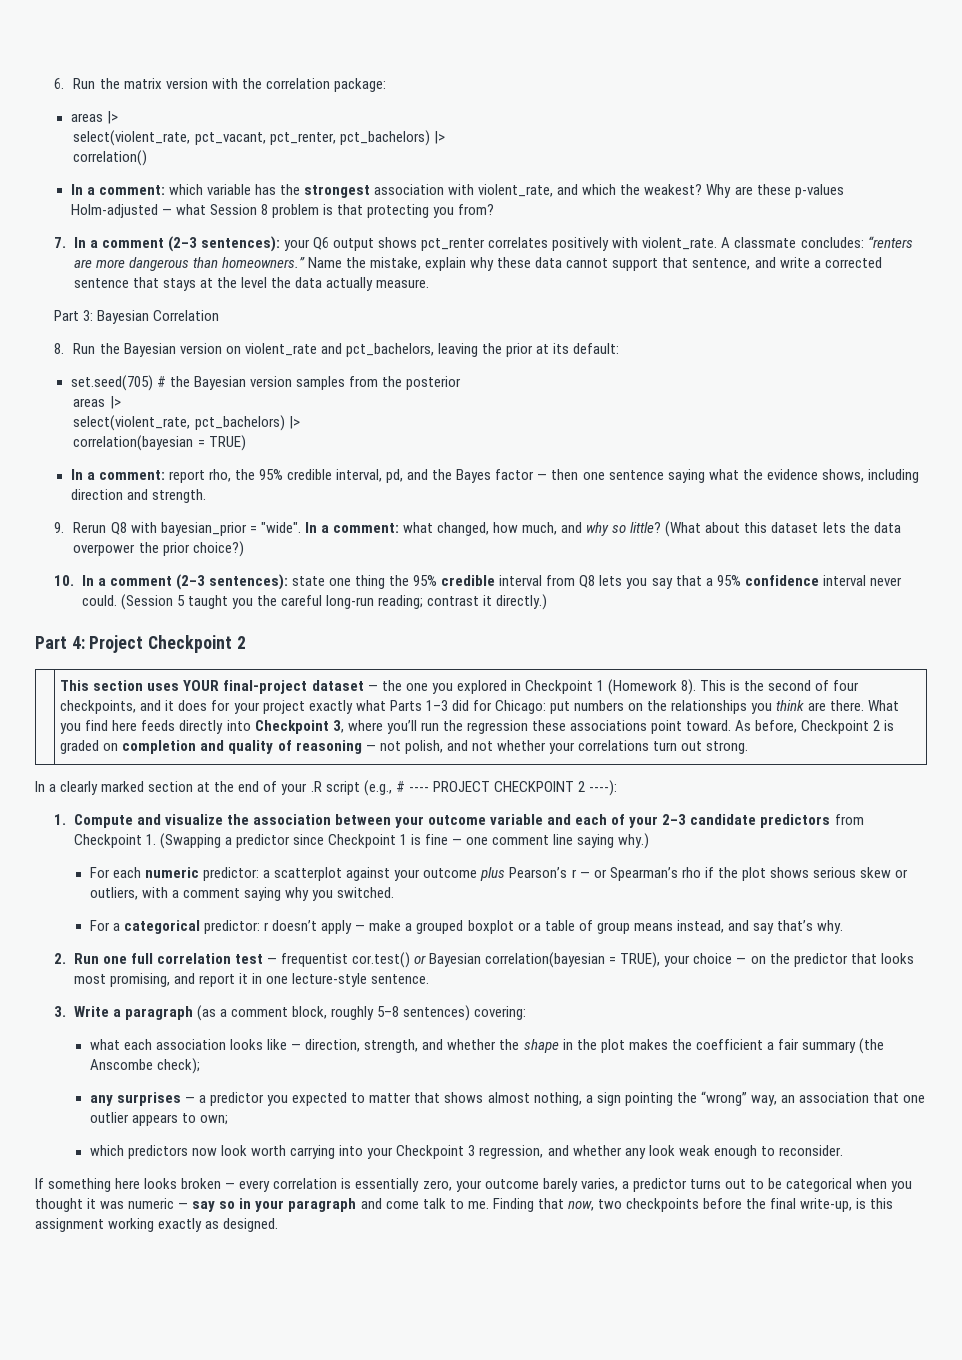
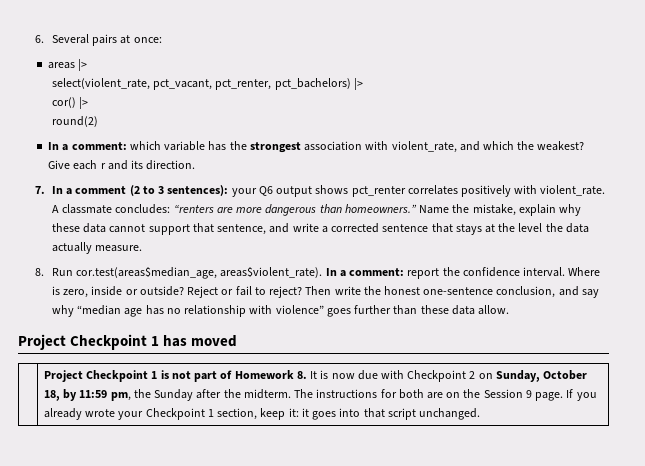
[73,78,386,92] Run the matrix version with the correlation package: -> [51,34,162,46] Several pairs at once:
[73,150,148,166] correlation() -> [51,97,89,109] [51,116,98,127] cor() |> // round(2)
[706,184,844,198] [70,204,495,218] Why are these p-values Holm-adjusted — what Session 8 problem is that protecting you from? -> [48,160,196,170] Give each r and its direction.
[167,236,197,252] (2–3 -> [129,185,165,196] (2 to 3
[54,310,220,324] [54,343,620,357] [70,375,462,391] [73,396,121,409] [73,415,300,431] [73,435,246,451] [70,469,919,483] [70,489,206,503] [54,521,901,537] [73,541,244,557] [54,574,902,590] [81,594,548,610] [35,635,246,653] [60,679,860,695] [60,700,900,714] [60,720,895,734] [60,740,749,754] [35,780,617,796] [54,814,864,828] [73,833,650,849] [89,867,909,881] [89,887,395,901] [89,920,844,934] [54,952,914,968] [73,973,430,987] [54,1005,527,1021] [89,1038,885,1054] [89,1058,201,1074] [89,1091,926,1106] [89,1112,229,1126] [89,1145,843,1159] [35,1178,913,1192] [35,1198,894,1212] [35,1218,279,1232] Part 3: Bayesian Correlation // 8. Run the Bayesian version on violent_rate and pct_bachelors, leaving the prior at its default: // set.seed(705) # the Bayesian version samples from the posterior // areas |> // select(violent_rate, pct_bachelors) |> // correlation(bayesian = TRUE) // In a comment: report rho, the 95% credible interval, pd, and the Bayes factor — then one sentence saying what the evidence shows, including direction and strength. // 9. Rerun Q8 with bayesian_prior = "wide". In a comment: what changed, how much, and why so little? (What about this dataset lets the data overpower the prior choice?) // 10. In a comment (2–3 sentences): state one thing the 95% credible interval from Q8 lets you say that a 95% confidence interval never could. (Session 5 taught you the careful long-run reading; contrast it directly.) // Part 4: Project Checkpoint 2 // | This section uses YOUR final-project dataset — the one you explored in Checkpoint 1 (Homework 8). This is the second of four checkpoints, and it does for your project exactly what Parts 1–3 did for Chicago: put numbers on the relationships you think are there. What you find here feeds directly into Checkpoint 3, where you’ll run the regression these associations point toward. As before, Checkpoint 2 is graded on completion and quality of reasoning — not polish, and not whether your correlations turn out strong. // In a clearly marked section at the end of your .R script (e.g., # ---- PROJECT CHECKPOINT 2 ----): // 1. Compute and visualize the association between your outcome variable and each of your 2–3 candidate predictors from Checkpoint 1. (Swapping a predictor since Checkpoint 1 is fine — one comment line saying why.) // For each numeric predictor: a scatterplot against your outcome plus Pearson’s r — or Spearman’s rho if the plot shows serious skew or outliers, with a comment saying why you switched. // For a categorical predictor: r doesn’t apply — make a grouped boxplot or a table of group means instead, and say that’s why. // 2. Run one full correlation test — frequentist cor.test() or Bayesian correlation(bayesian = TRUE), your choice — on the predictor that looks most promising, and report it in one lecture-style sentence. // 3. Write a paragraph (as a comment block, roughly 5–8 sentences) covering: // what each association looks like — direction, strength, and whether the shape in the plot makes the coefficient a fair summary (the Anscombe check); // any surprises — a predictor you expected to matter that shows almost nothing, a sign pointing the “wrong” way, an association that one outlier appears to own; // which predictors now look worth carrying into your Checkpoint 3 regression, and whether any look weak enough to reconsider. // If something here looks broken — every correlation is essentially zero, your outcome barely varies, a predictor turns out to be categorical when you thought it was numeric — say so in your paragraph and come talk to me. Finding that now, two checkpoints before the final write-up, is this assignment working exactly as designed. -> [34,267,601,279] [51,286,599,298] [51,305,509,317] [18,334,238,350] [43,370,588,382] [43,389,597,401] [43,408,481,420] 8. Run cor.test(areas$median_age, areas$violent_rate). In a comment: report the confidence interval. Where is zero, inside or outside? Reject or fail to reject? Then write the honest one-sentence conclusion, and say why “median age has no relationship with violence” goes further than these data allow. // Project Checkpoint 1 has moved // | Project Checkpoint 1 is not part of Homework 8. It is now due with Checkpoint 2 on Sunday, October 18, by 11:59 pm, the Sunday after the midterm. The instructions for both are on the Session 9 page. If you already wrote your Checkpoint 1 section, keep it: it goes into that script unchanged.

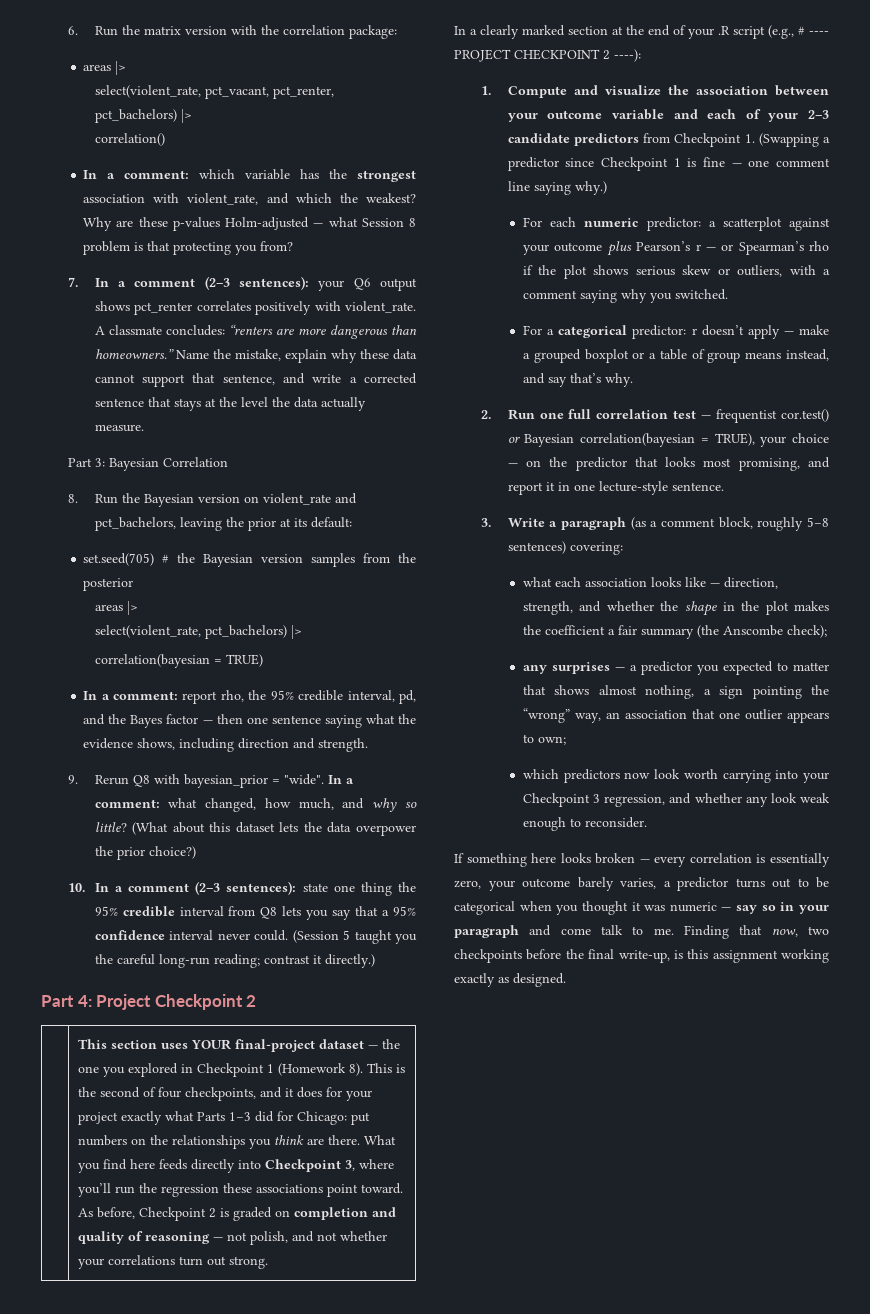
[51,34,162,46] Several pairs at once: -> [94,25,397,39] Run the matrix version with the correlation package:
[51,97,89,109] [51,116,98,127] cor() |> // round(2) -> [94,133,165,146] correlation()
[48,160,196,170] Give each r and its direction. -> [83,217,417,231] [83,241,294,255] Why are these p-values Holm-adjusted — what Session 8 problem is that protecting you from?
[129,185,165,196] (2 to 3 -> [204,276,230,290] (2–3
[34,267,601,279] [51,286,599,298] [51,305,509,317] [18,334,238,350] [43,370,588,382] [43,389,597,401] [43,408,481,420] 8. Run cor.test(areas$median_age, areas$violent_rate). In a comment: report the confidence interval. Where is zero, inside or outside? Reject or fail to reject? Then write the honest one-sentence conclusion, and say why “median age has no relationship with violence” goes further than these data allow. // Project Checkpoint 1 has moved // | Project Checkpoint 1 is not part of Homework 8. It is now due with Checkpoint 2 on Sunday, October 18, by 11:59 pm, the Sunday after the midterm. The instructions for both are on the Session 9 page. If you already wrote your Checkpoint 1 section, keep it: it goes into that script unchanged. -> [67,457,228,471] [67,493,357,507] [94,517,352,531] [83,553,417,567] [83,578,134,591] [94,601,138,615] [94,625,302,639] [94,654,263,668] [83,690,417,704] [83,714,417,728] [83,738,369,752] [67,774,354,788] [94,798,417,812] [94,822,416,836] [94,846,196,860] [67,881,416,896] [94,906,416,920] [94,930,417,944] [94,954,375,968] [41,994,257,1010] [78,1039,401,1052] [78,1063,406,1077] [78,1087,373,1101] [78,1111,371,1125] [78,1135,397,1149] [78,1159,395,1173] [78,1183,404,1197] [78,1207,397,1221] [78,1231,388,1245] [78,1255,269,1269] [454,25,829,39] [454,49,641,62] [480,85,829,98] [507,109,829,122] [507,133,830,147] [507,157,830,171] [507,181,607,195] [523,217,830,231] [523,241,829,256] [523,265,830,279] [523,289,729,303] [523,325,829,339] [523,349,829,363] [523,373,634,387] [480,409,829,423] [507,433,829,447] [507,457,830,471] [507,481,724,495] [480,517,829,531] [507,541,623,555] [523,577,779,589] [523,601,829,616] [523,625,828,639] [523,661,829,675] [523,685,829,699] [523,708,829,723] [523,734,567,745] [523,769,829,783] [523,793,830,807] [523,817,648,831] [454,853,830,867] [454,877,829,891] [454,901,829,915] [454,925,829,939] [454,949,829,963] [454,973,566,987] Part 3: Bayesian Correlation // 8. Run the Bayesian version on violent_rate and pct_bachelors, leaving the prior at its default: // set.seed(705) # the Bayesian version samples from the posterior // areas |> // select(violent_rate, pct_bachelors) |> // correlation(bayesian = TRUE) // In a comment: report rho, the 95% credible interval, pd, and the Bayes factor — then one sentence saying what the evidence shows, including direction and strength. // 9. Rerun Q8 with bayesian_prior = "wide". In a comment: what changed, how much, and why so little? (What about this dataset lets the data overpower the prior choice?) // 10. In a comment (2–3 sentences): state one thing the 95% credible interval from Q8 lets you say that a 95% confidence interval never could. (Session 5 taught you the careful long-run reading; contrast it directly.) // Part 4: Project Checkpoint 2 // | This section uses YOUR final-project dataset — the one you explored in Checkpoint 1 (Homework 8). This is the second of four checkpoints, and it does for your project exactly what Parts 1–3 did for Chicago: put numbers on the relationships you think are there. What you find here feeds directly into Checkpoint 3, where you’ll run the regression these associations point toward. As before, Checkpoint 2 is graded on completion and quality of reasoning — not polish, and not whether your correlations turn out strong. // In a clearly marked section at the end of your .R script (e.g., # ---- PROJECT CHECKPOINT 2 ----): // 1. Compute and visualize the association between your outcome variable and each of your 2–3 candidate predictors from Checkpoint 1. (Swapping a predictor since Checkpoint 1 is fine — one comment line saying why.) // For each numeric predictor: a scatterplot against your outcome plus Pearson’s r — or Spearman’s rho if the plot shows serious skew or outliers, with a comment saying why you switched. // For a categorical predictor: r doesn’t apply — make a grouped boxplot or a table of group means instead, and say that’s why. // 2. Run one full correlation test — frequentist cor.test() or Bayesian correlation(bayesian = TRUE), your choice — on the predictor that looks most promising, and report it in one lecture-style sentence. // 3. Write a paragraph (as a comment block, roughly 5–8 sentences) covering: // what each association looks like — direction, strength, and whether the shape in the plot makes the coefficient a fair summary (the Anscombe check); // any surprises — a predictor you expected to matter that shows almost nothing, a sign pointing the “wrong” way, an association that one outlier appears to own; // which predictors now look worth carrying into your Checkpoint 3 regression, and whether any look weak enough to reconsider. // If something here looks broken — every correlation is essentially zero, your outcome barely varies, a predictor turns out to be categorical when you thought it was numeric — say so in your paragraph and come talk to me. Finding that now, two checkpoints before the final write-up, is this assignment working exactly as designed.

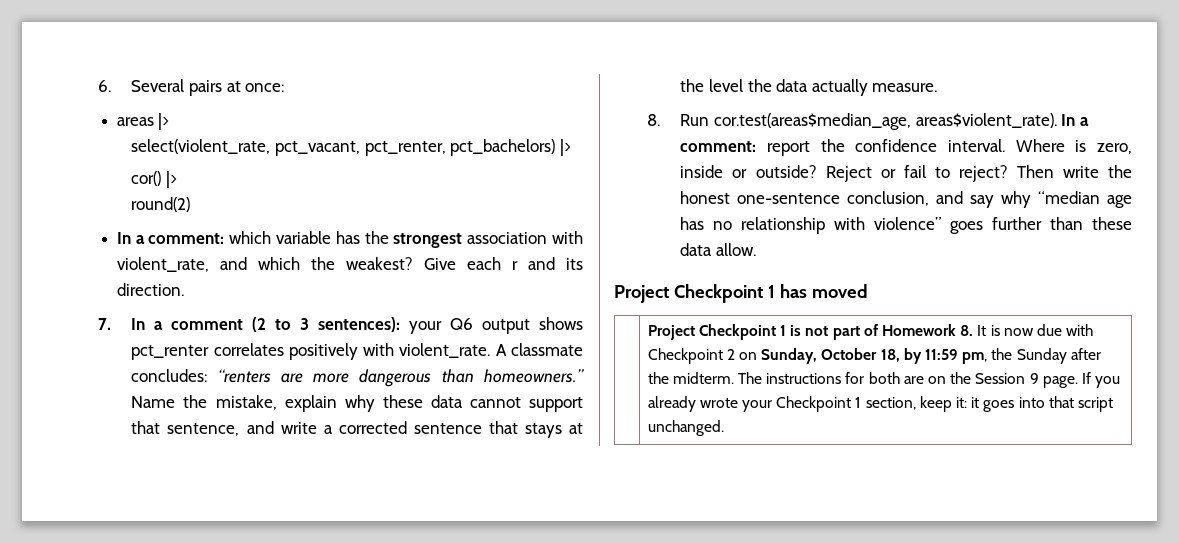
[94,25,397,39] Run the matrix version with the correlation package: -> [131,79,285,96] Several pairs at once:
[94,133,165,146] correlation() -> [131,171,177,188] [131,197,191,212] cor() |> // round(2)
[83,217,417,231] [83,241,294,255] Why are these p-values Holm-adjusted — what Session 8 problem is that protecting you from? -> [423,257,584,270] [116,283,184,296] Give each r and its direction.
[204,276,230,290] (2–3 -> [252,317,310,332] (2 to 3
[67,457,228,471] [67,493,357,507] [94,517,352,531] [83,553,417,567] [83,578,134,591] [94,601,138,615] [94,625,302,639] [94,654,263,668] [83,690,417,704] [83,714,417,728] [83,738,369,752] [67,774,354,788] [94,798,417,812] [94,822,416,836] [94,846,196,860] [67,881,416,896] [94,906,416,920] [94,930,417,944] [94,954,375,968] [41,994,257,1010] [78,1039,401,1052] [78,1063,406,1077] [78,1087,373,1101] [78,1111,371,1125] [78,1135,397,1149] [78,1159,395,1173] [78,1183,404,1197] [78,1207,397,1221] [78,1231,388,1245] [78,1255,269,1269] [454,25,829,39] [454,49,641,62] [480,85,829,98] [507,109,829,122] [507,133,830,147] [507,157,830,171] [507,181,607,195] [523,217,830,231] [523,241,829,256] [523,265,830,279] [523,289,729,303] [523,325,829,339] [523,349,829,363] [523,373,634,387] [480,409,829,423] [507,433,829,447] [507,457,830,471] [507,481,724,495] [480,517,829,531] [507,541,623,555] [523,577,779,589] [523,601,829,616] [523,625,828,639] [523,661,829,675] [523,685,829,699] [523,708,829,723] [523,734,567,745] [523,769,829,783] [523,793,830,807] [523,817,648,831] [454,853,830,867] [454,877,829,891] [454,901,829,915] [454,925,829,939] [454,949,829,963] [454,973,566,987] Part 3: Bayesian Correlation // 8. Run the Bayesian version on violent_rate and pct_bachelors, leaving the prior at its default: // set.seed(705) # the Bayesian version samples from the posterior // areas |> // select(violent_rate, pct_bachelors) |> // correlation(bayesian = TRUE) // In a comment: report rho, the 95% credible interval, pd, and the Bayes factor — then one sentence saying what the evidence shows, including direction and strength. // 9. Rerun Q8 with bayesian_prior = "wide". In a comment: what changed, how much, and why so little? (What about this dataset lets the data overpower the prior choice?) // 10. In a comment (2–3 sentences): state one thing the 95% credible interval from Q8 lets you say that a 95% confidence interval never could. (Session 5 taught you the careful long-run reading; contrast it directly.) // Part 4: Project Checkpoint 2 // | This section uses YOUR final-project dataset — the one you explored in Checkpoint 1 (Homework 8). This is the second of four checkpoints, and it does for your project exactly what Parts 1–3 did for Chicago: put numbers on the relationships you think are there. What you find here feeds directly into Checkpoint 3, where you’ll run the regression these associations point toward. As before, Checkpoint 2 is graded on completion and quality of reasoning — not polish, and not whether your correlations turn out strong. // In a clearly marked section at the end of your .R script (e.g., # ---- PROJECT CHECKPOINT 2 ----): // 1. Compute and visualize the association between your outcome variable and each of your 2–3 candidate predictors from Checkpoint 1. (Swapping a predictor since Checkpoint 1 is fine — one comment line saying why.) // For each numeric predictor: a scatterplot against your outcome plus Pearson’s r — or Spearman’s rho if the plot shows serious skew or outliers, with a comment saying why you switched. // For a categorical predictor: r doesn’t apply — make a grouped boxplot or a table of group means instead, and say that’s why. // 2. Run one full correlation test — frequentist cor.test() or Bayesian correlation(bayesian = TRUE), your choice — on the predictor that looks most promising, and report it in one lecture-style sentence. // 3. Write a paragraph (as a comment block, roughly 5–8 sentences) covering: // what each association looks like — direction, strength, and whether the shape in the plot makes the coefficient a fair summary (the Anscombe check); // any surprises — a predictor you expected to matter that shows almost nothing, a sign pointing the “wrong” way, an association that one outlier appears to own; // which predictors now look worth carrying into your Checkpoint 3 regression, and whether any look weak enough to reconsider. // If something here looks broken — every correlation is essentially zero, your outcome barely varies, a predictor turns out to be categorical when you thought it was numeric — say so in your paragraph and come talk to me. Finding that now, two checkpoints before the final write-up, is this assignment working exactly as designed. -> [647,113,1089,130] [680,139,1132,156] [680,165,1132,182] [680,191,1132,208] [680,217,1132,234] [680,243,756,256] [614,284,868,303] [647,324,1094,340] [647,348,1101,364] [647,372,1121,388] [647,396,1113,412] [647,420,724,436] 8. Run cor.test(areas$median_age, areas$violent_rate). In a comment: report the confidence interval. Where is zero, inside or outside? Reject or fail to reject? Then write the honest one-sentence conclusion, and say why “median age has no relationship with violence” goes further than these data allow. // Project Checkpoint 1 has moved // | Project Checkpoint 1 is not part of Homework 8. It is now due with Checkpoint 2 on Sunday, October 18, by 11:59 pm, the Sunday after the midterm. The instructions for both are on the Session 9 page. If you already wrote your Checkpoint 1 section, keep it: it goes into that script unchanged.

